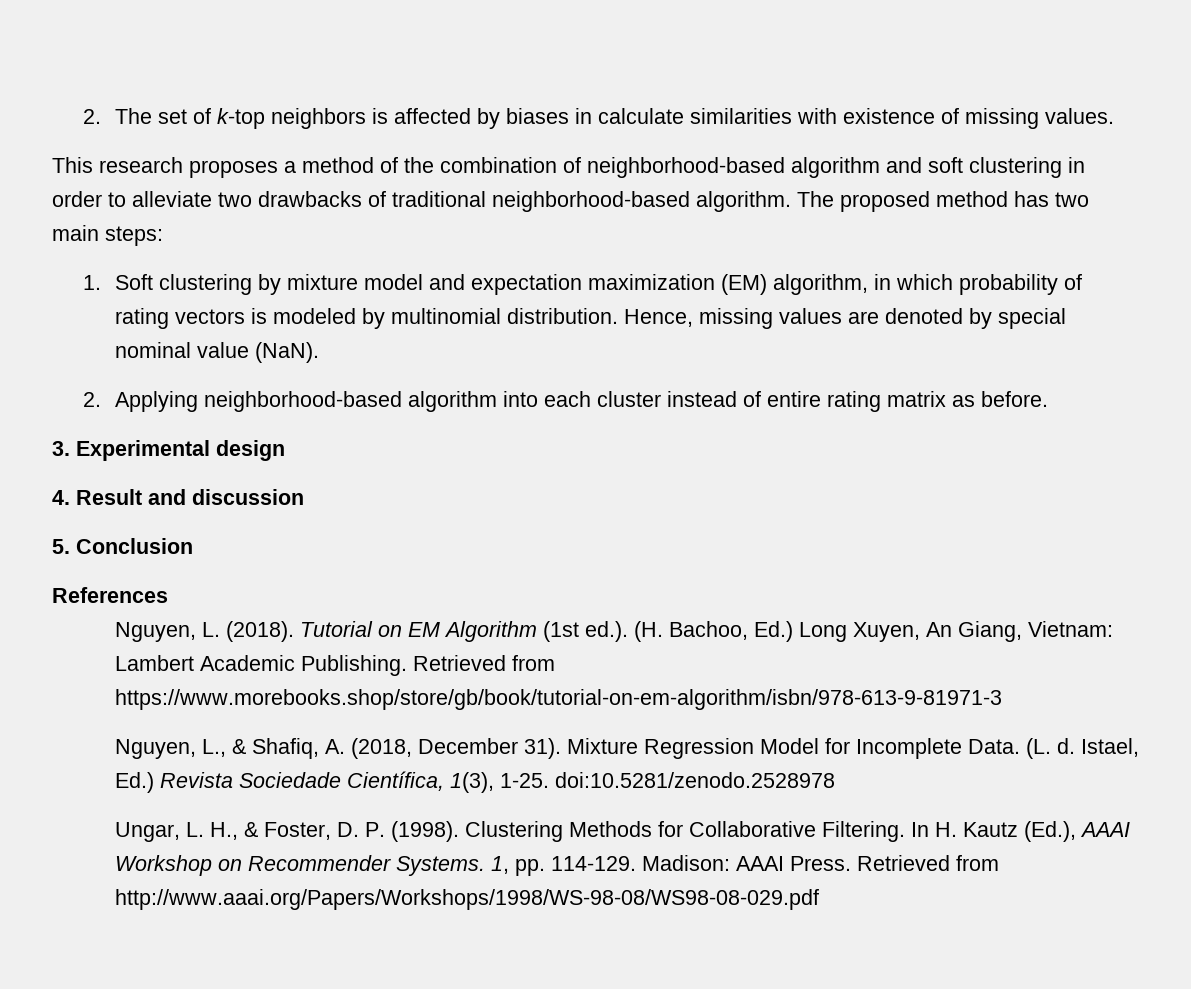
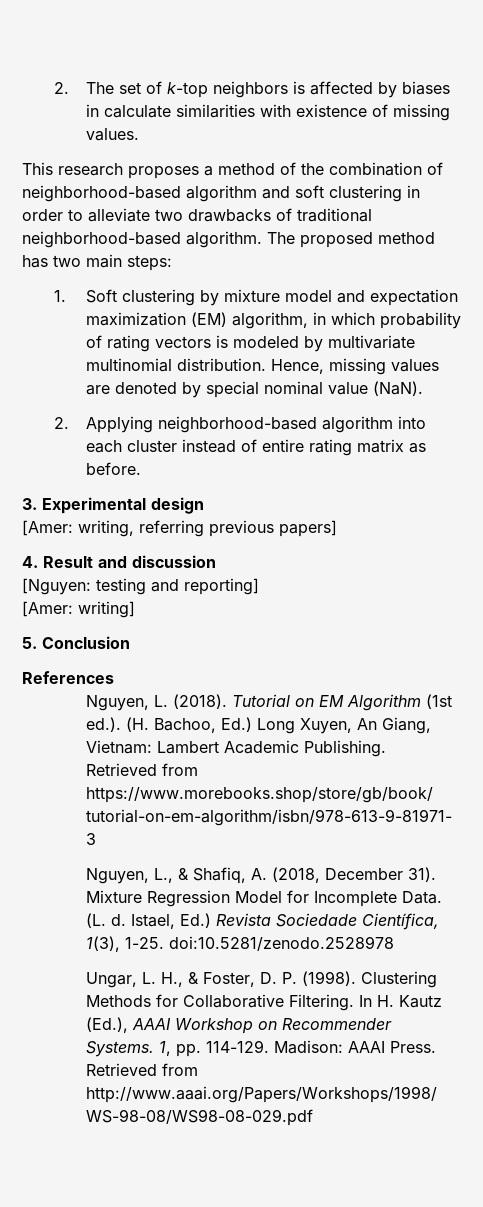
(385, 318) none -> [327,335,415,349] multivariate
(285, 450) none -> [22,520,337,537] // [Amer: writing, referring previous papers]
(304, 497) none -> [22,578,259,595] [22,601,135,618] // [Nguyen: testing and reporting] // [Amer: writing]

